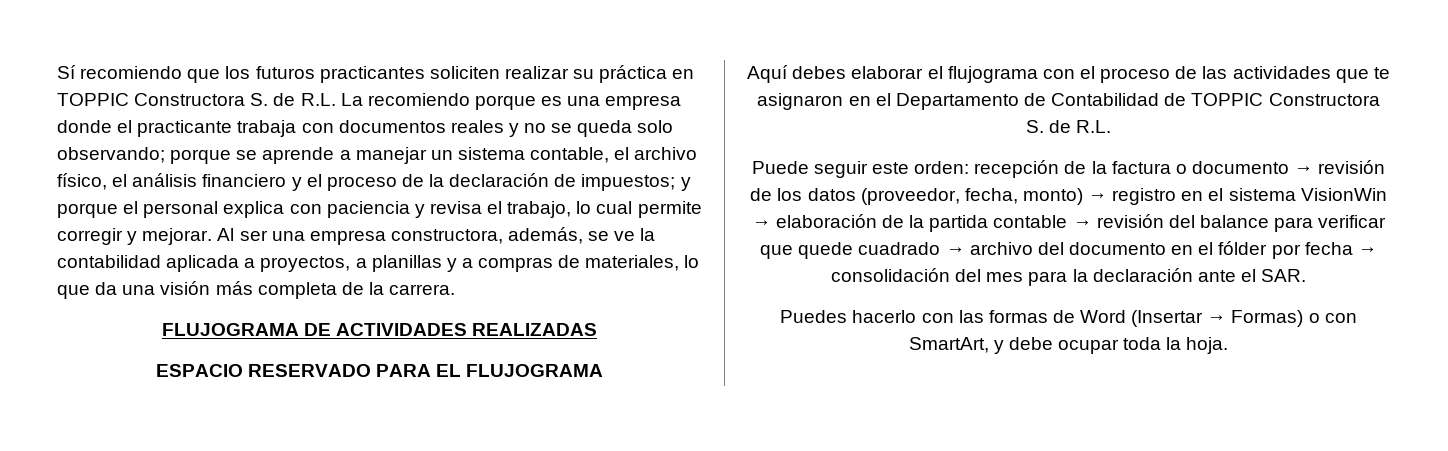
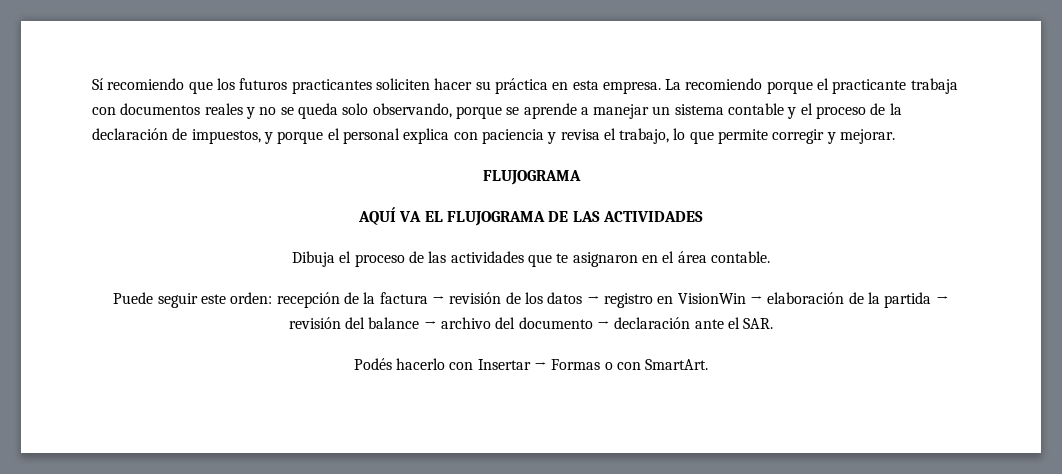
[504,66,569,79] realizar -> [434,78,473,90] hacer
[57,93,682,110] [57,120,112,133] TOPPIC Constructora S. de R.L. La recomiendo porque es una empresa donde -> [572,78,813,94] esta empresa. La recomiendo porque
[57,147,165,163] observando; -> [372,103,452,118] observando,
[530,147,698,163] [57,173,287,190] contable, el archivo físico, el análisis financiero -> [728,103,785,115] contable
[581,174,676,191] impuestos; -> [191,129,261,144] impuestos,
[596,201,633,214] cual -> [689,131,714,144] que
[217,227,656,245] [57,255,700,272] [57,281,456,299] [161,323,598,336] [155,364,604,377] [747,65,1075,83] Al ser una empresa constructora, además, se ve la contabilidad aplicada a proyectos, a planillas y a compras de materiales, lo que da una visión más completa de la carrera. // FLUJOGRAMA DE ACTIVIDADES REALIZADAS // ESPACIO RESERVADO PARA EL FLUJOGRAMA // Aquí debes elaborar el flujograma con -> [482,170,581,185] [358,207,703,226] [292,251,336,267] // FLUJOGRAMA // AQUÍ VA EL FLUJOGRAMA DE LAS ACTIVIDADES // Dibuja
[895,93,1380,110] [1025,120,1112,133] Departamento de Contabilidad de TOPPIC Constructora S. de R.L. -> [677,251,770,263] área contable.
[1175,161,1289,174] o documento -> (428, 298) none
[860,188,1083,205] (proveedor, fecha, monto) -> (583, 298) none
[1208,188,1296,201] el sistema -> (674, 300) none
[993,215,1068,228] contable -> (932, 300) none
[1274,215,1387,232] [760,241,1377,259] [830,268,1088,286] para verificar que quede cuadrado → archivo del documento en el fólder por fecha → consolidación del mes para la -> [423,317,610,329] → archivo del documento →
[780,310,848,323] Puedes -> [353,358,392,370] Podés
[958,310,1357,327] [908,337,1229,354] las formas de Word (Insertar → Formas) o con SmartArt, y debe ocupar toda la hoja. -> [477,359,709,370] Insertar → Formas o con SmartArt.

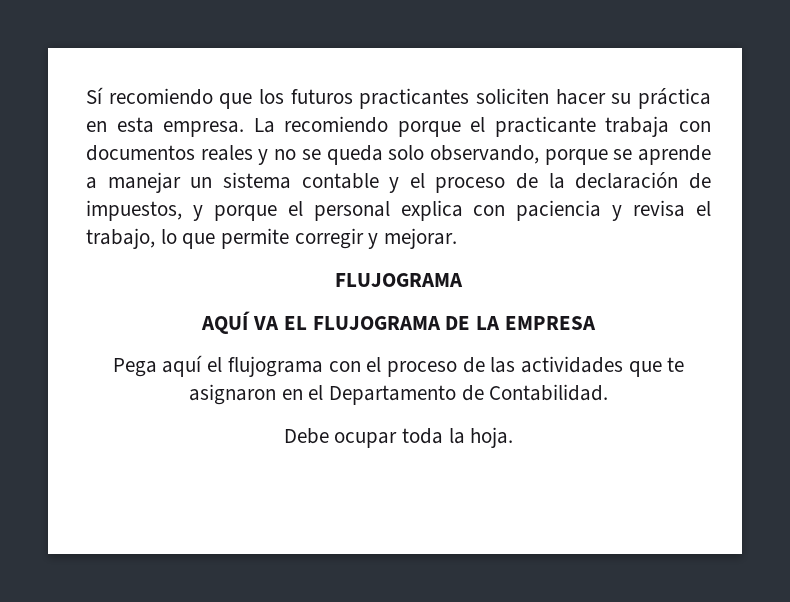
[572,211,703,222] [292,251,336,267] LAS ACTIVIDADES // Dibuja -> [475,316,596,330] [112,355,361,377] LA EMPRESA // Pega aquí el flujograma con
[677,251,770,263] [113,292,949,308] [288,317,774,329] [353,358,709,370] área contable. // Puede seguir este orden: recepción de la factura → revisión de los datos → registro en VisionWin → elaboración de la partida → revisión del balance → archivo del documento → declaración ante el SAR. // Podés hacerlo con Insertar → Formas o con SmartArt. -> [328,384,609,405] [283,427,514,448] Departamento de Contabilidad. // Debe ocupar toda la hoja.

